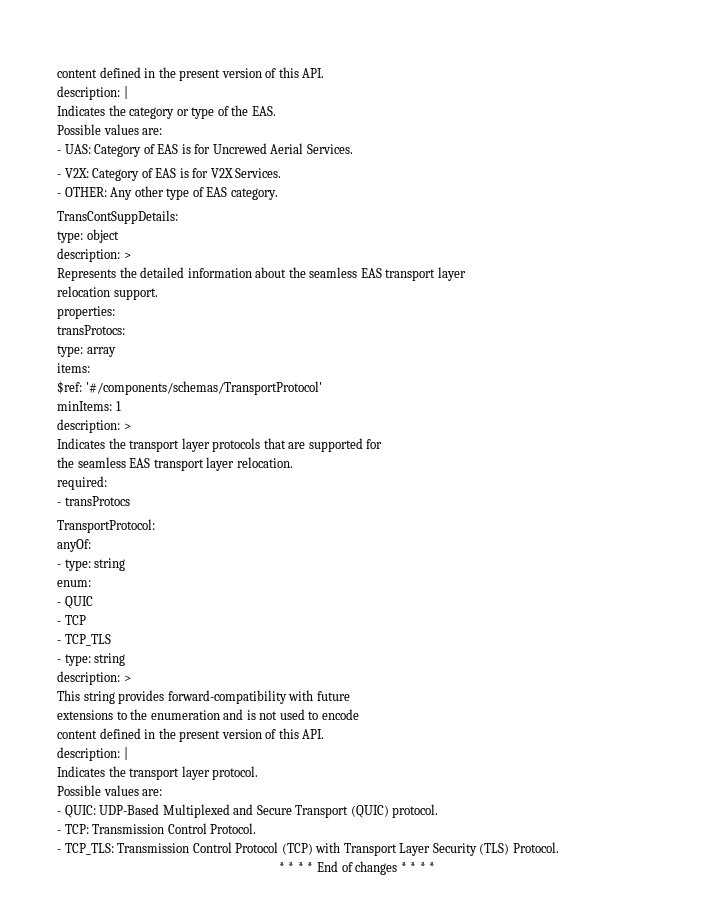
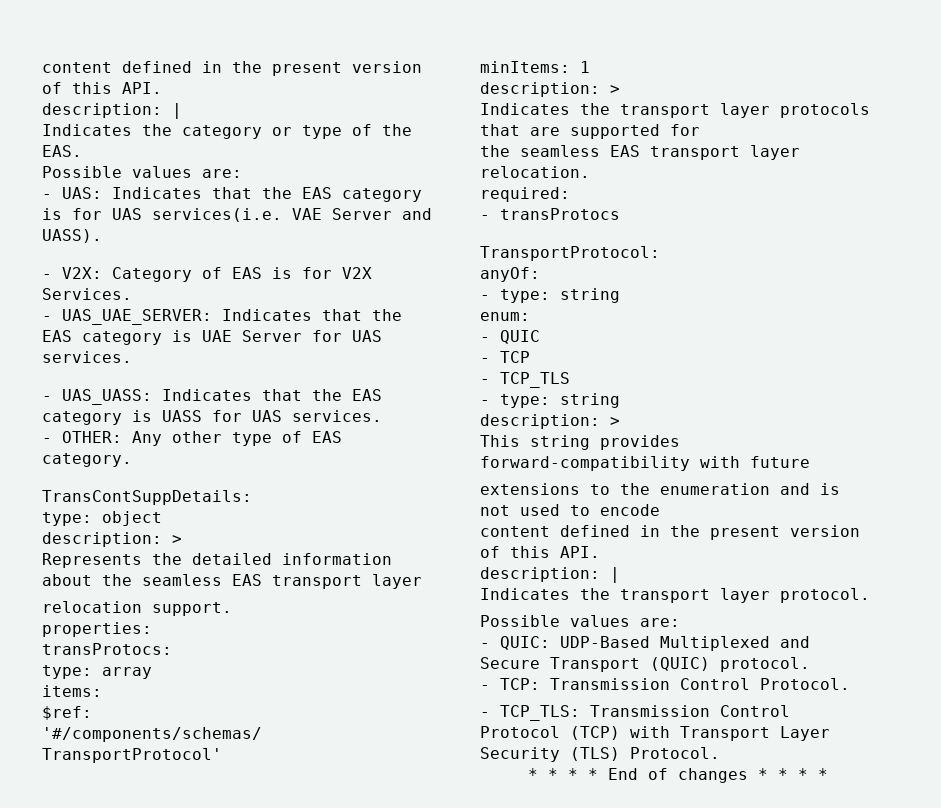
[94,143,353,157] Category of EAS is for Uncrewed Aerial Services. -> [112,187,422,202] [42,208,432,222] [42,229,102,243] Indicates that the EAS category is for UAS services(i.e. VAE Server and UASS).
(282, 173) none -> [42,309,402,325] [42,330,382,345] [42,351,132,363] [42,389,382,405] [42,410,382,425] // - UAS_UAE_SERVER: Indicates that the EAS category is UAE Server for UAS services. // - UAS_UASS: Indicates that the EAS category is UASS for UAS services.

